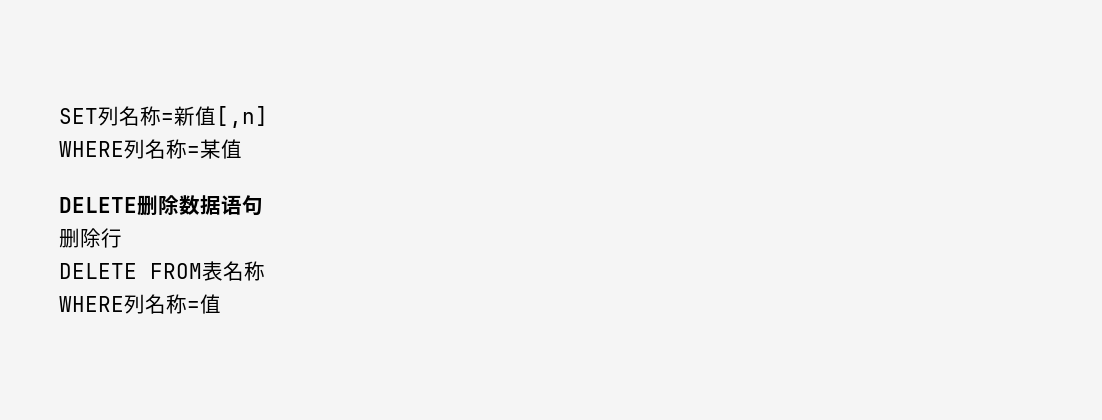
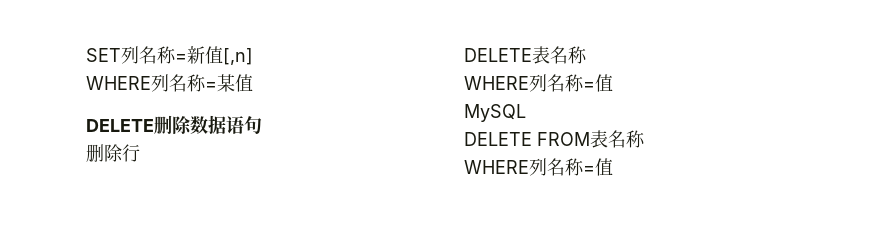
(122, 238) none -> [464,46,587,64] [464,74,613,92] [464,104,526,122] // DELETE表名称 // WHERE列名称=值 // MySQL

